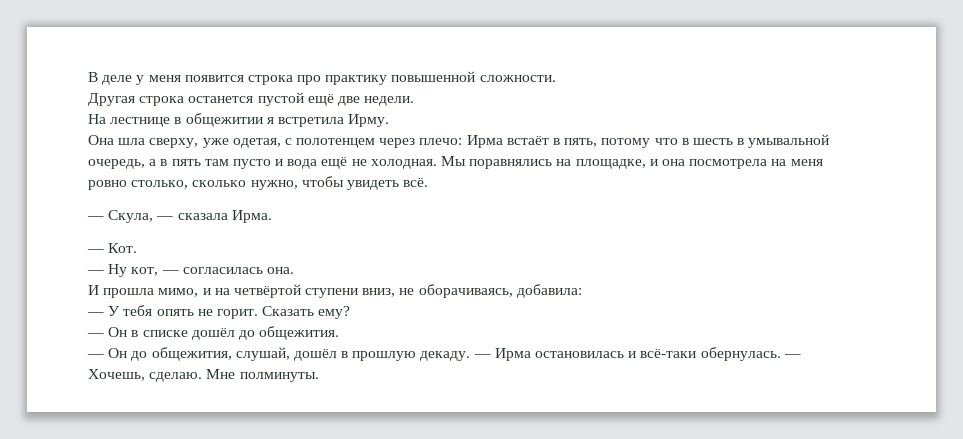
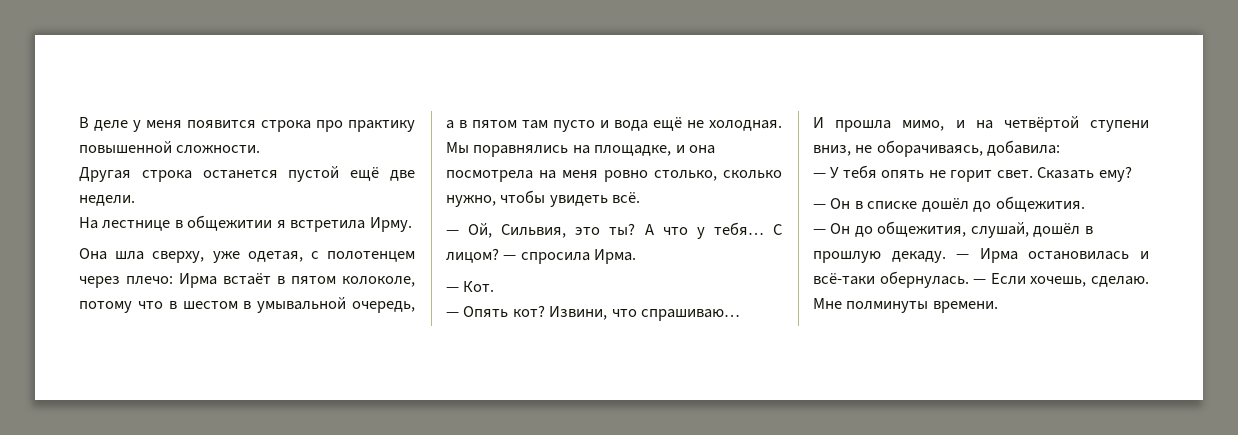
[564,138,598,147] пять, -> [291,276,415,287] пятом колоколе,
[692,138,733,145] шесть -> [182,301,238,309] шестом
[171,159,201,166] пять -> [472,120,517,128] пятом
[108,210,228,223] Скула, — сказала -> [468,222,782,239] [446,248,590,264] Ой, Сильвия, это ты? А что у тебя… С лицом? — спросила
[108,264,294,277] Ну кот, — согласилась она. -> [463,305,741,321] Опять кот? Извини, что спрашиваю…
[216,309,258,319] горит. -> [950,170,1033,182] горит свет.
[88,369,319,382] Хочешь, сделаю. Мне полминуты. -> [990,273,1149,287] [813,298,998,313] Если хочешь, сделаю. Мне полминуты времени.

